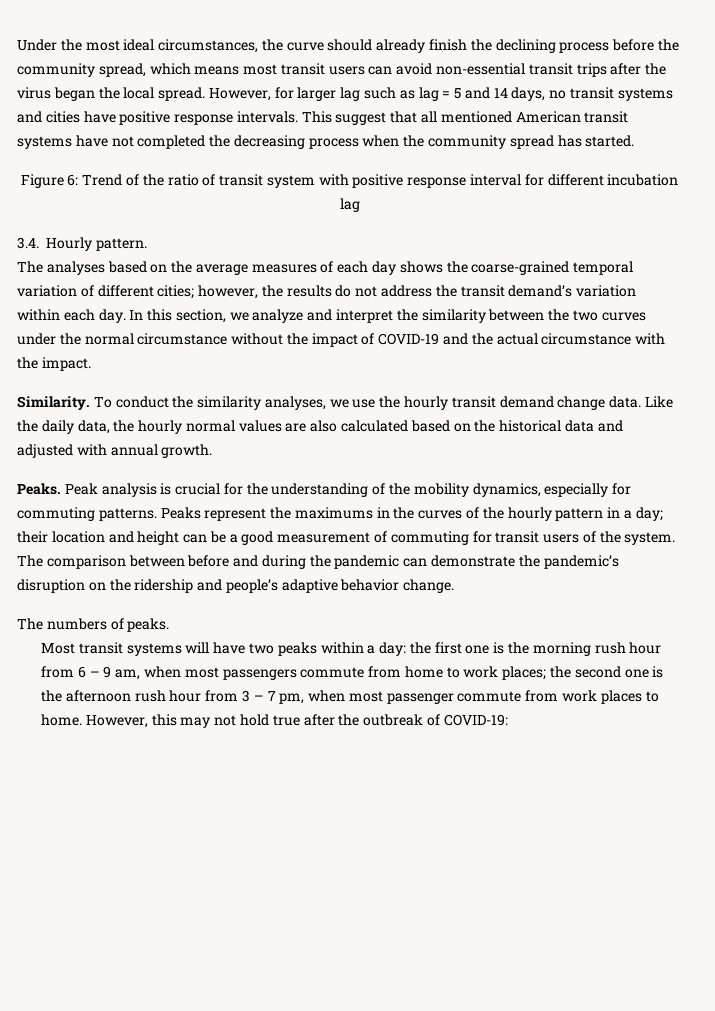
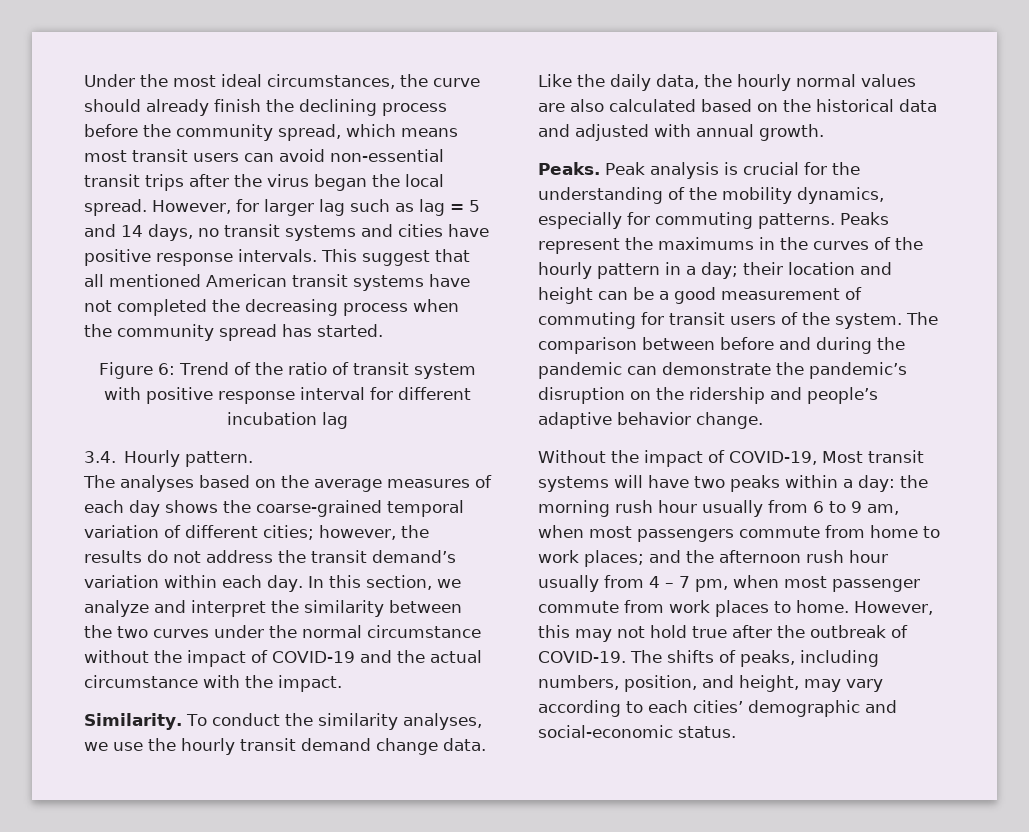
[17,618,170,632] The numbers of peaks. // -> [538,450,817,467] Without the impact of COVID-19,
[434,642,530,654] first one is the -> (928, 481) none
(662, 648) none -> [702,500,763,517] usually
[89,671,100,677] – -> [829,501,846,513] to
[550,666,664,678] the second one is -> [649,550,681,563] and
[205,690,250,702] from 3 -> [538,575,660,592] usually from 4
[443,714,508,726] COVID-19: -> [538,650,879,667] [538,675,883,692] [538,700,897,717] [538,725,736,738] COVID-19. The shifts of peaks, including numbers, position, and height, may vary according to each cities’ demographic and social-economic status.

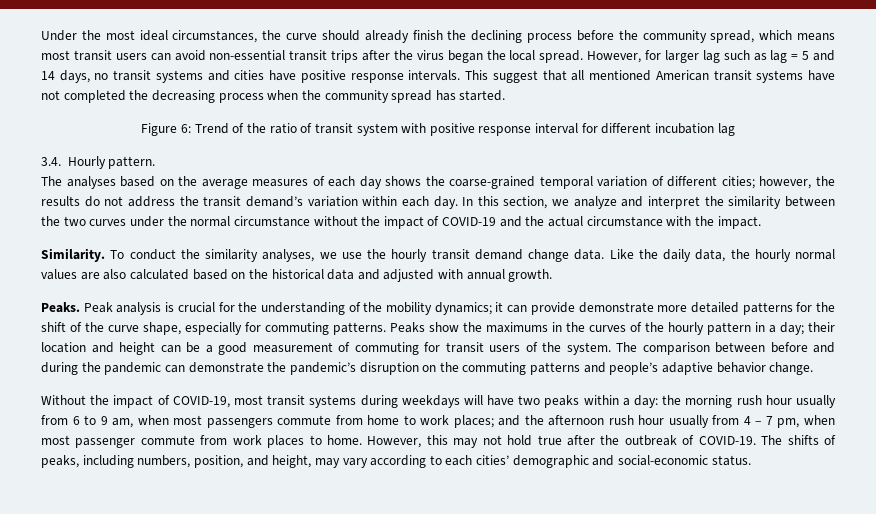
[797,187,884,204] dynamics, -> [434,302,836,315] [41,322,181,335] dynamics; it can provide demonstrate more detailed patterns for the shift of the curve shape,
[538,238,620,254] represent -> [429,322,459,332] show
[689,387,765,404] ridership -> [462,362,581,375] commuting patterns
[822,450,924,463] [538,476,609,492] Most transit systems -> [233,395,460,408] most transit systems during weekdays

